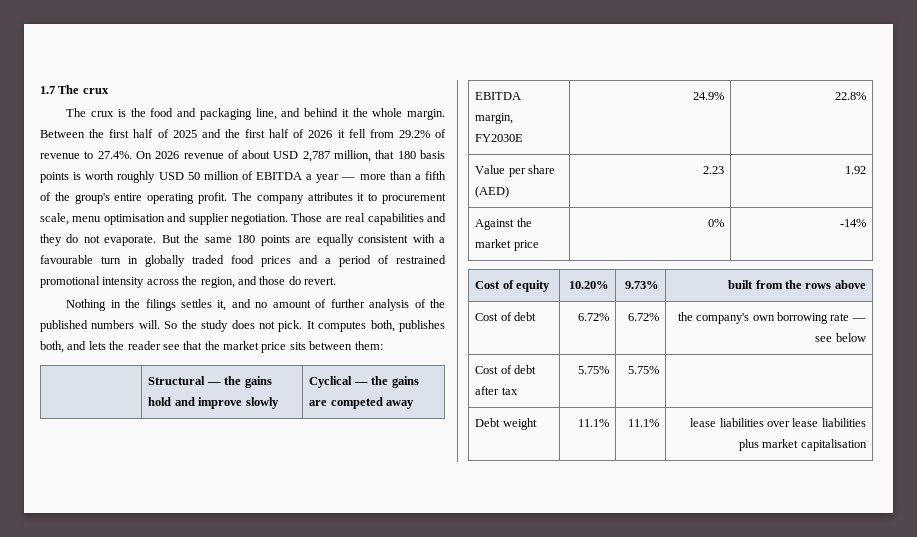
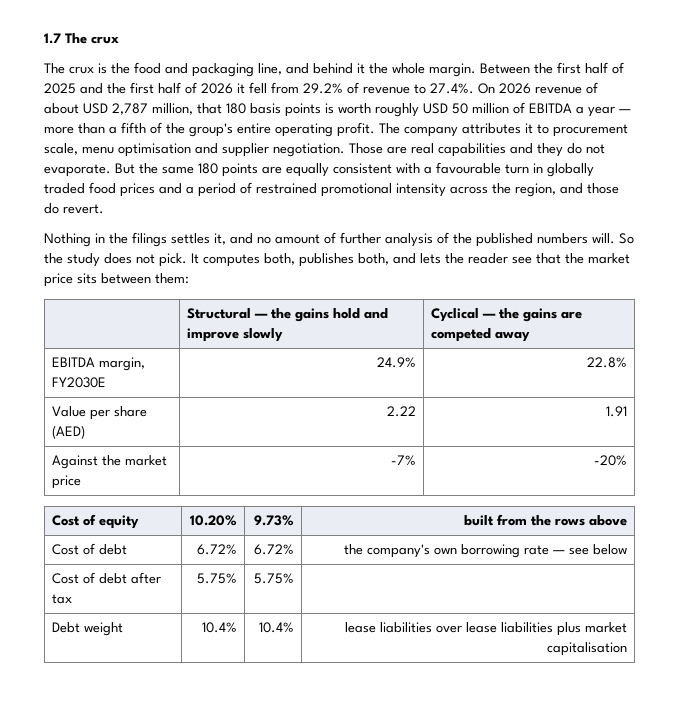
[702,166,724,174] [844,166,866,174] 2.23 | 1.92 -> [387,406,417,417] [606,406,628,417] 2.22 | 1.91
[707,219,724,227] [839,219,866,227] 0% | -14% -> [391,455,417,465] [594,455,628,466] -7% | -20%
[577,419,609,427] [627,419,659,427] 11.1% | 11.1% -> [202,622,238,633] [259,622,295,633] 10.4% | 10.4%

